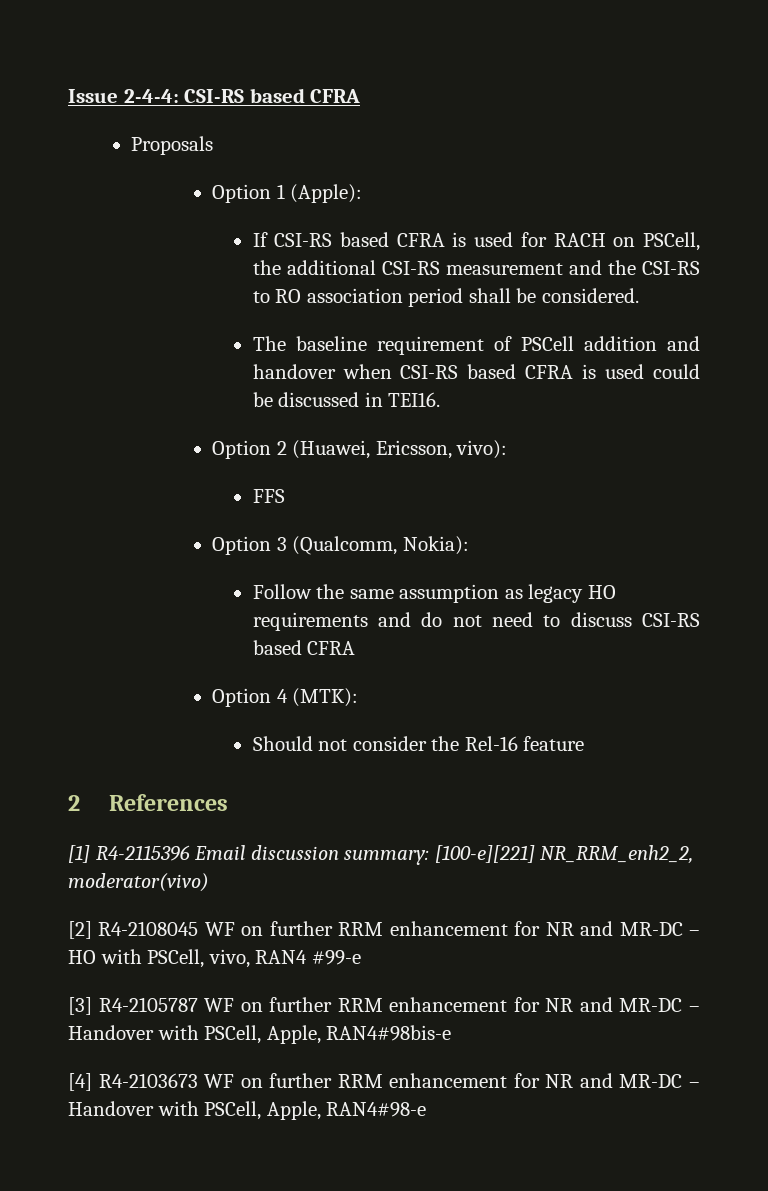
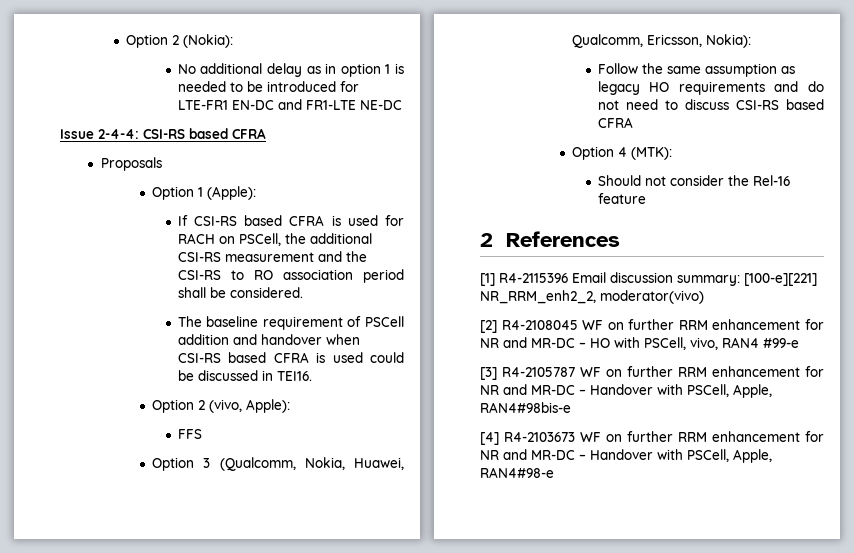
(68, 96) none -> [126,34,234,48] [177,63,405,77] [177,81,359,92] [177,99,402,110] Option 2 (Nokia): // No additional delay as in option 1 is needed to be introduced for LTE-FR1 EN-DC and FR1-LTE NE-DC //
[292,440,508,459] (Huawei, Ericsson, vivo): -> [209,399,291,413] (vivo, Apple):
(398, 545) none -> [304,457,404,470] [572,34,703,48] Nokia, Huawei, Qualcomm, Ericsson,

